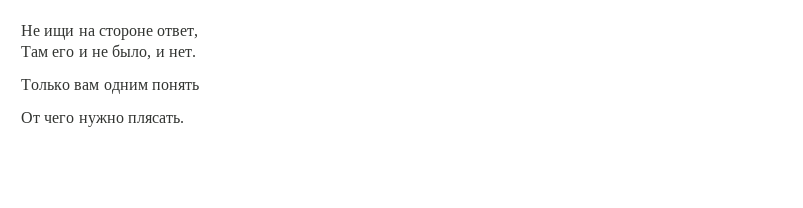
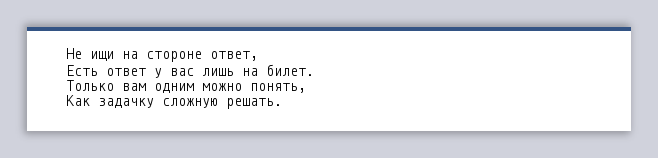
[21,44,196,60] [21,79,199,94] [21,112,184,127] Там его и не было, и нет. // Только вам одним понять // От чего нужно плясать. -> [66,64,314,78] [66,80,306,93] [66,95,282,109] Есть ответ у вас лишь на билет. // Только вам одним можно понять, // Как задачку сложную решать.

